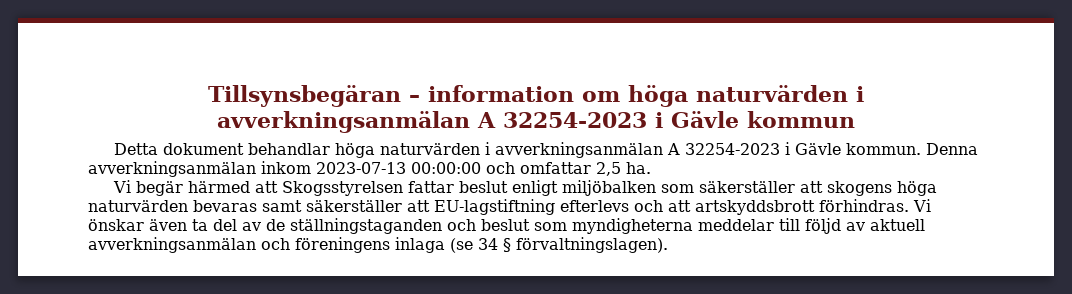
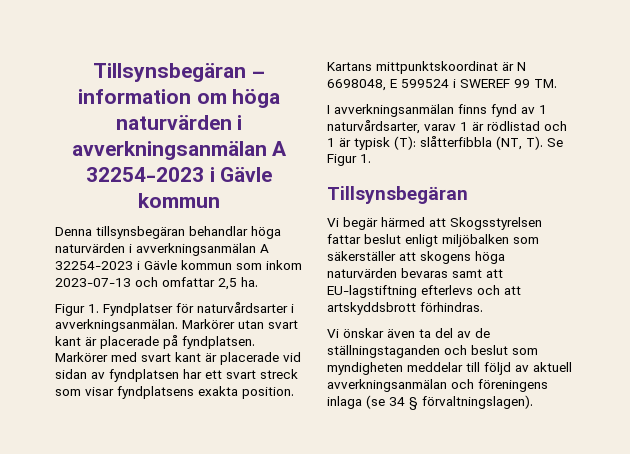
[113,143,244,155] Detta dokument -> [55,226,185,239] Denna tillsynsbegäran
[845,143,978,155] [88,161,256,177] kommun. Denna avverkningsanmälan -> [181,260,262,270] kommun som
[411,162,481,174] 00:00:00 -> (131, 282) none
(651, 168) none -> [55,302,294,316] [55,319,298,332] [55,335,255,349] [55,352,301,365] [55,369,298,382] [55,386,294,399] [327,61,526,74] [327,79,557,91] [327,104,547,117] [327,120,567,134] [327,136,563,150] [327,154,371,166] [327,186,468,204] // Figur 1. Fyndplatser för naturvårdsarter i avverkningsanmälan. Markörer utan svart kant är placerade på fyndplatsen. Markörer med svart kant är placerade vid sidan av fyndplatsen har ett svart streck som visar fyndplatsens exakta position. Kartans mittpunktskoordinat är N 6698048, E 599524 i SWEREF 99 TM. // I avverkningsanmälan finns fynd av 1 naturvårdsarter, varav 1 är rödlistad och 1 är typisk (T): slåtterfibbla (NT, T). Se Figur 1. // Tillsynsbegäran
[306,200,402,212] säkerställer -> (482, 273) none
(909, 205) none -> (483, 307) //
[572,218,693,234] myndigheterna -> [327,362,403,375] myndigheten

